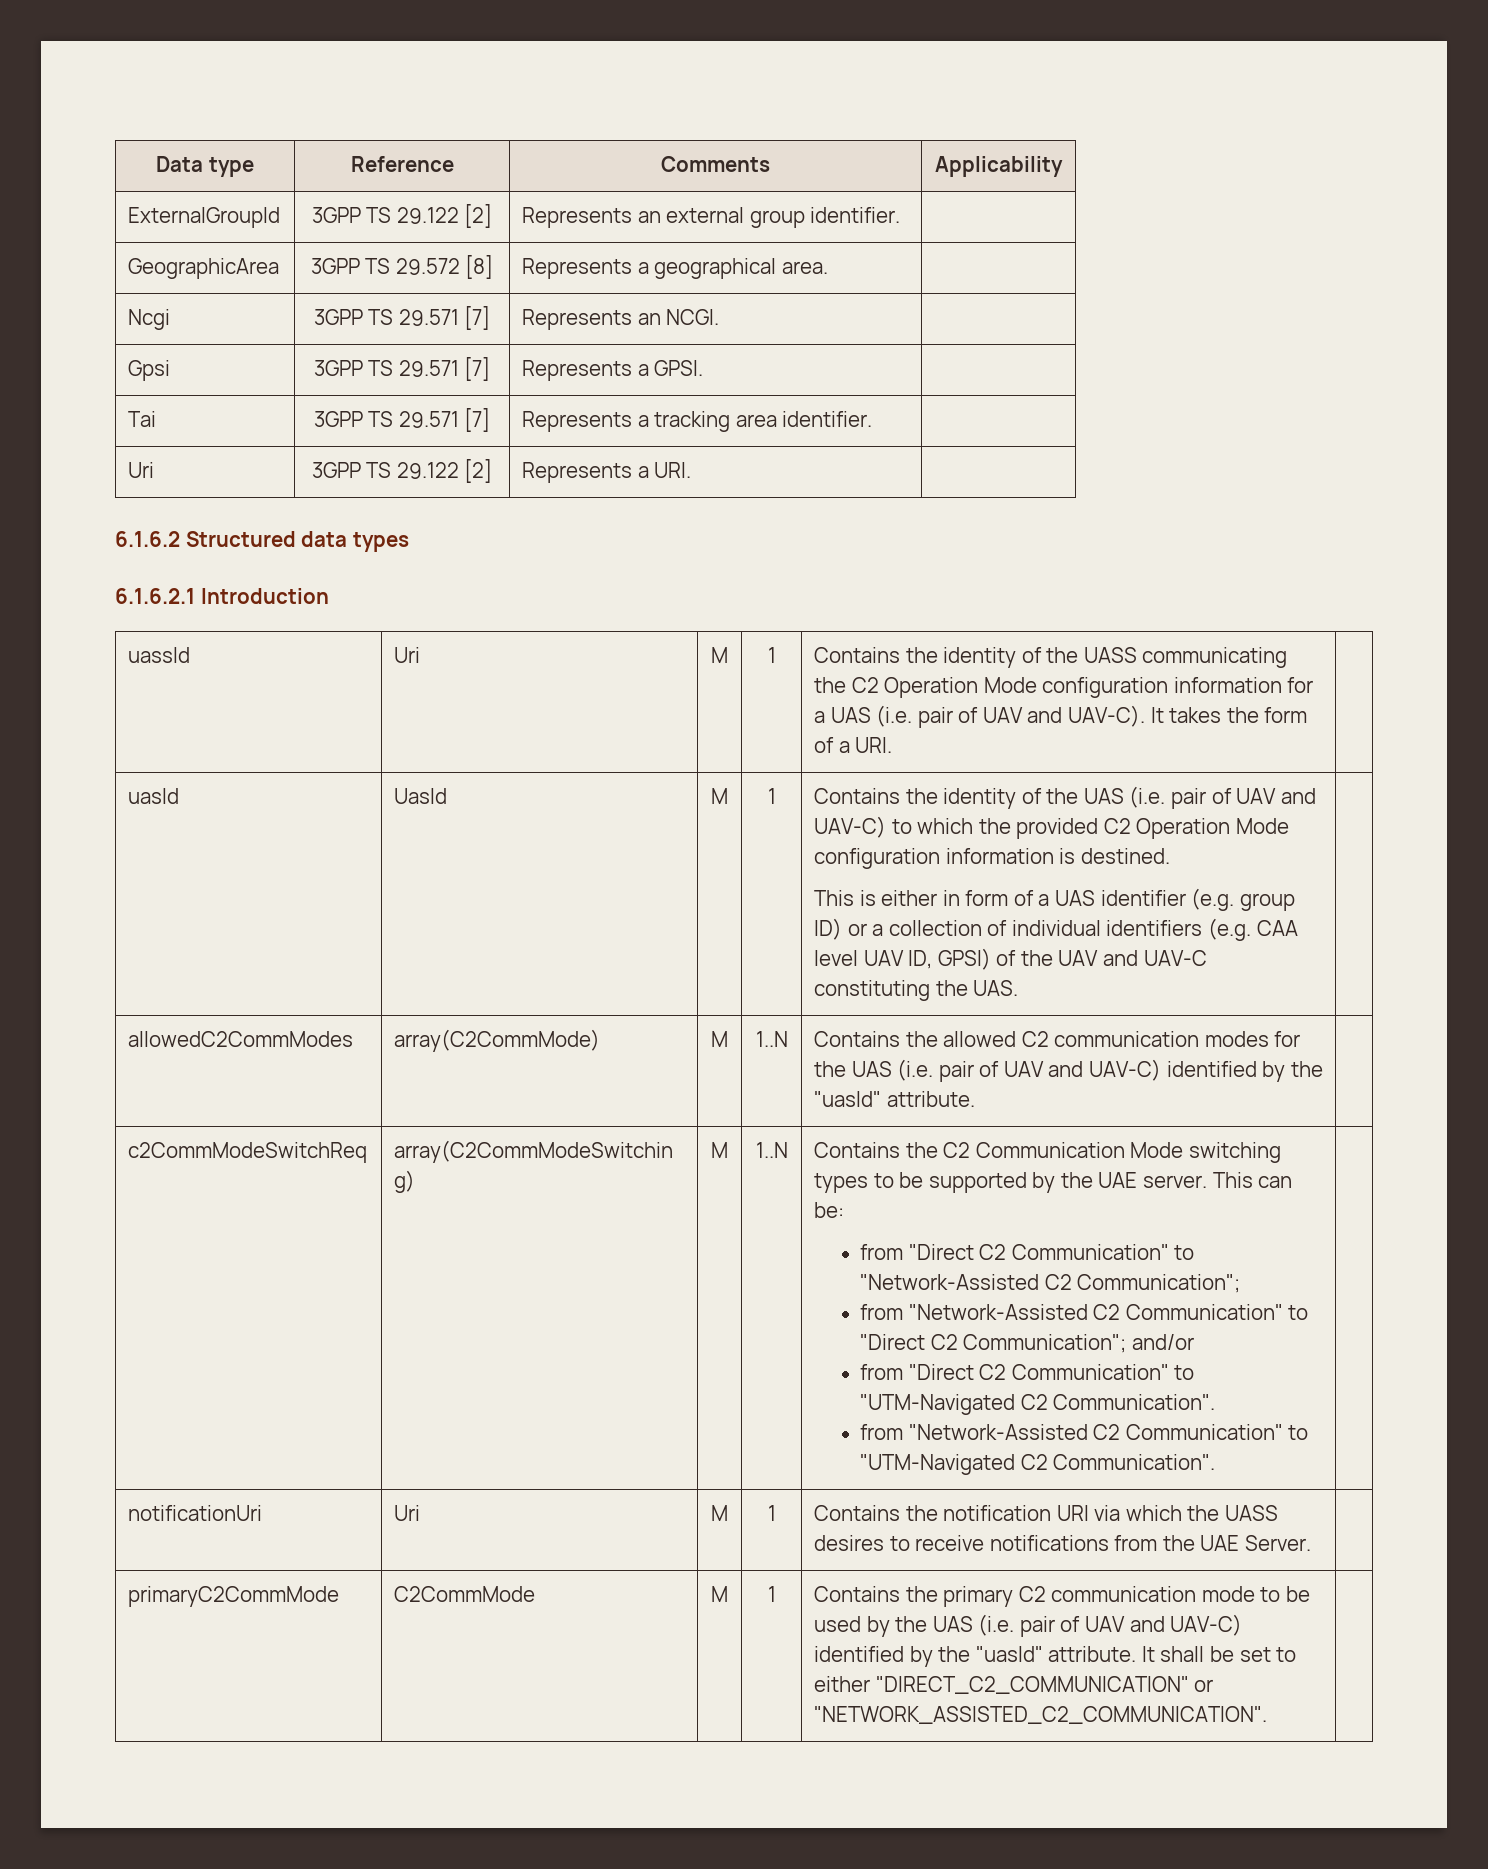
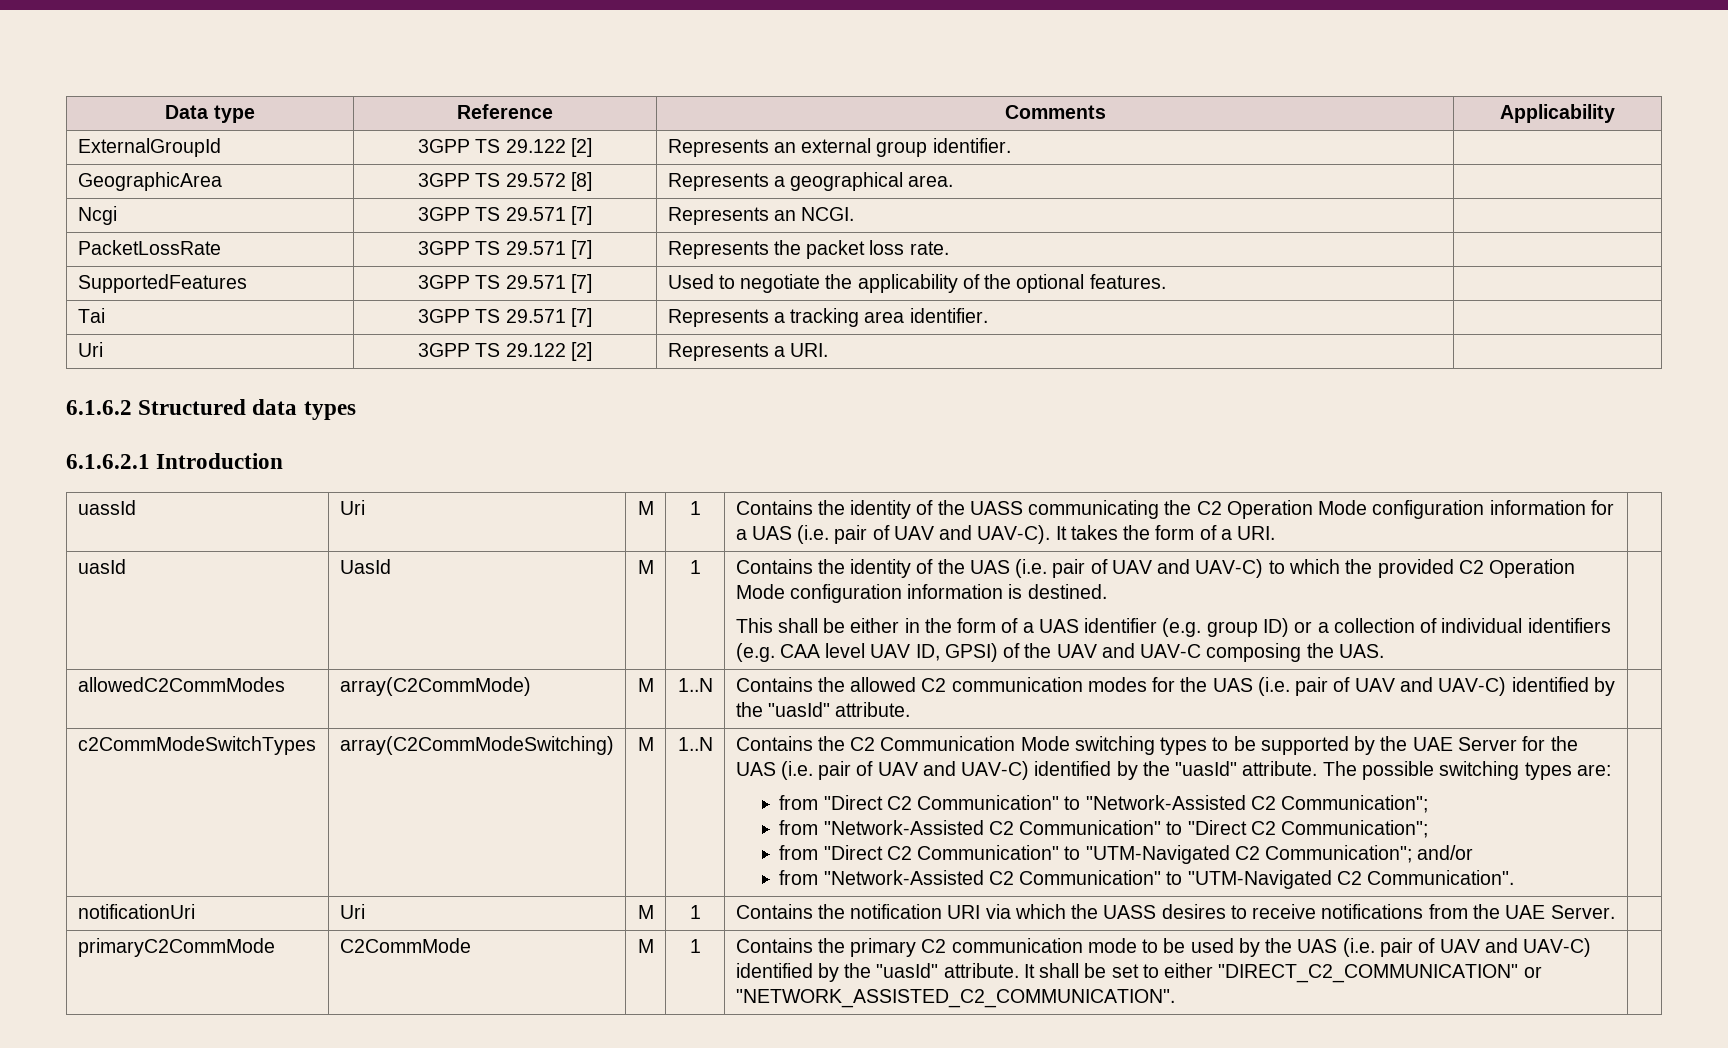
[128,360,171,381] [313,357,491,381] [522,360,704,381] Gpsi | 3GPP TS 29.571 [7] | Represents a GPSI. -> [77,240,221,255] [418,240,592,259] [667,240,949,259] [77,274,247,293] [418,274,592,293] [667,274,1166,293] PacketLossRate | 3GPP TS 29.571 [7] | Represents the packet loss rate. | // SupportedFeatures | 3GPP TS 29.571 [7] | Used to negotiate the applicability of the optional features.
[859,890,876,906] is -> [777,618,846,633] shall be
(960, 898) none -> [924,618,952,633] the
[814,980,931,1001] constituting -> [1206,643,1302,662] composing
[128,1142,368,1163] c2CommModeSwitchReq -> [77,736,316,755] c2CommModeSwitchTypes
[1142,1172,1293,1188] [814,1202,845,1218] server. This can be: -> [1457,736,1578,751] [735,761,1611,780] Server for the UAS (i.e. pair of UAV and UAV-C) identified by the "uasId" attribute. The possible switching types are:
[1131,1334,1194,1350] and/or -> (1429, 829) none
[1053,1394,1216,1410] Communication". -> [1265,845,1474,863] Communication"; and/or

